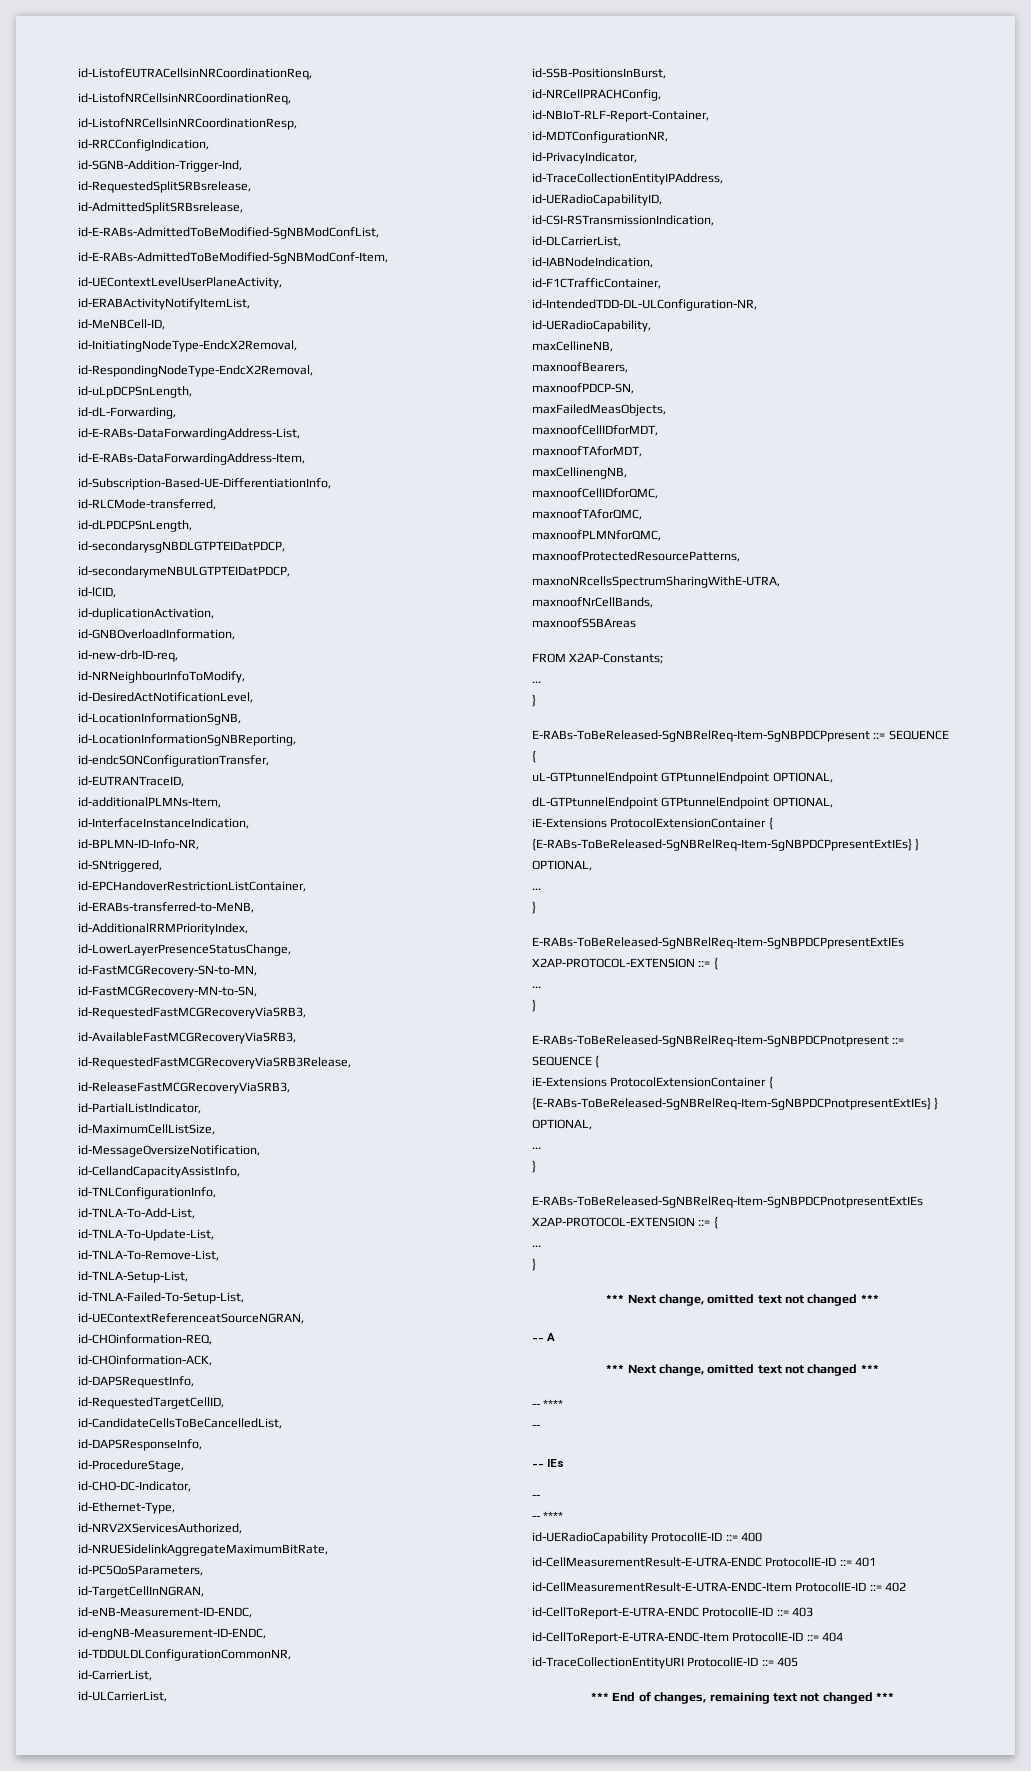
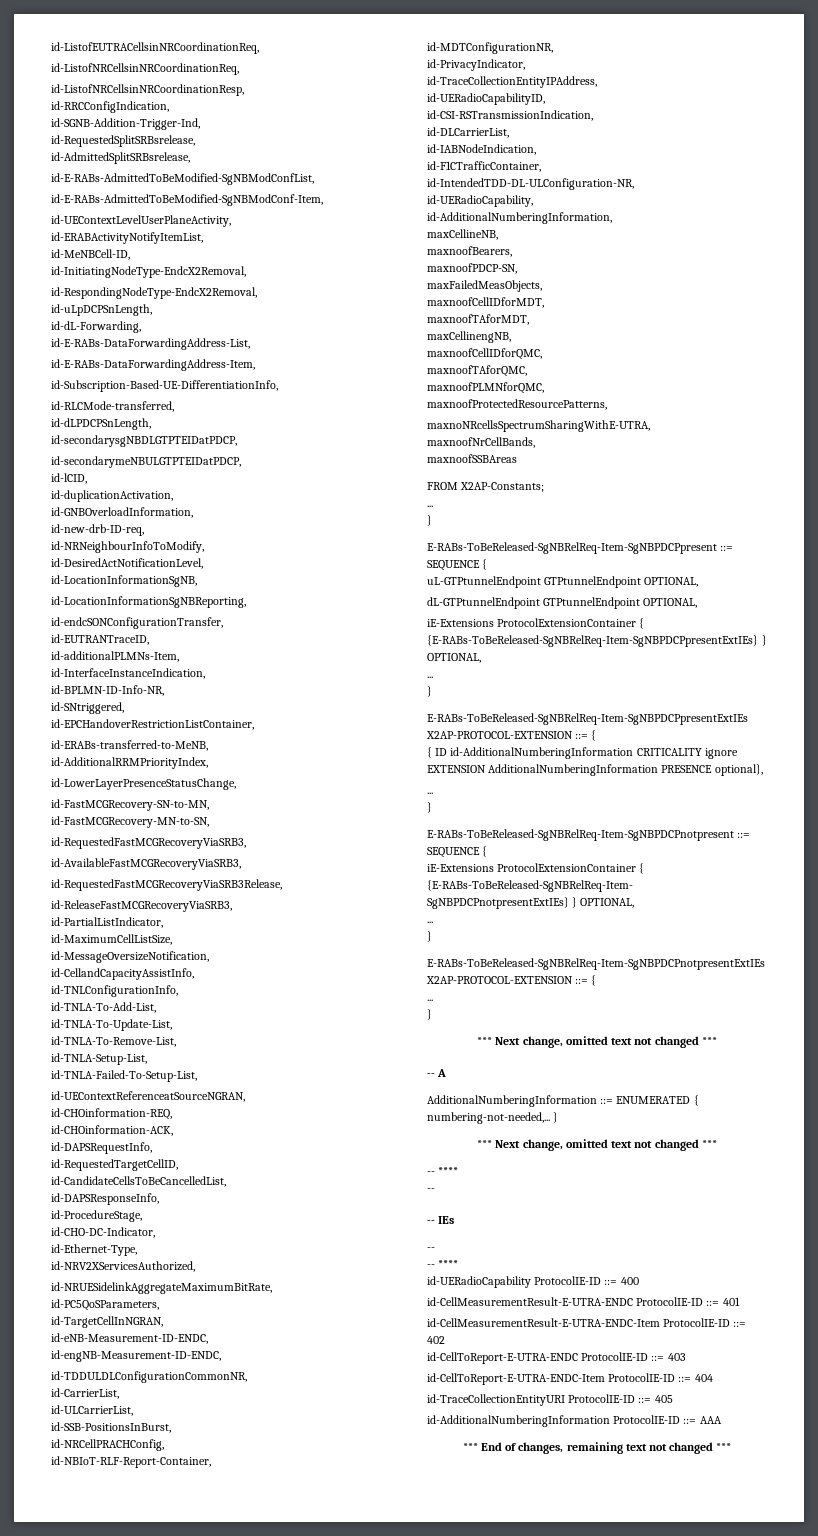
(651, 326) none -> [427,212,612,224] // id-AdditionalNumberingInformation,
(718, 963) none -> [427,747,738,759] [427,764,763,776] // { ID id-AdditionalNumberingInformation CRITICALITY ignore EXTENSION AdditionalNumberingInformation PRESENCE optional},
(556, 1337) none -> [427,1095,699,1107] [427,1112,559,1124] // AdditionalNumberingInformation ::= ENUMERATED { numbering-not-needed,... }
(799, 1662) none -> [427,1415,722,1427] // id-AdditionalNumberingInformation ProtocolIE-ID ::= AAA

